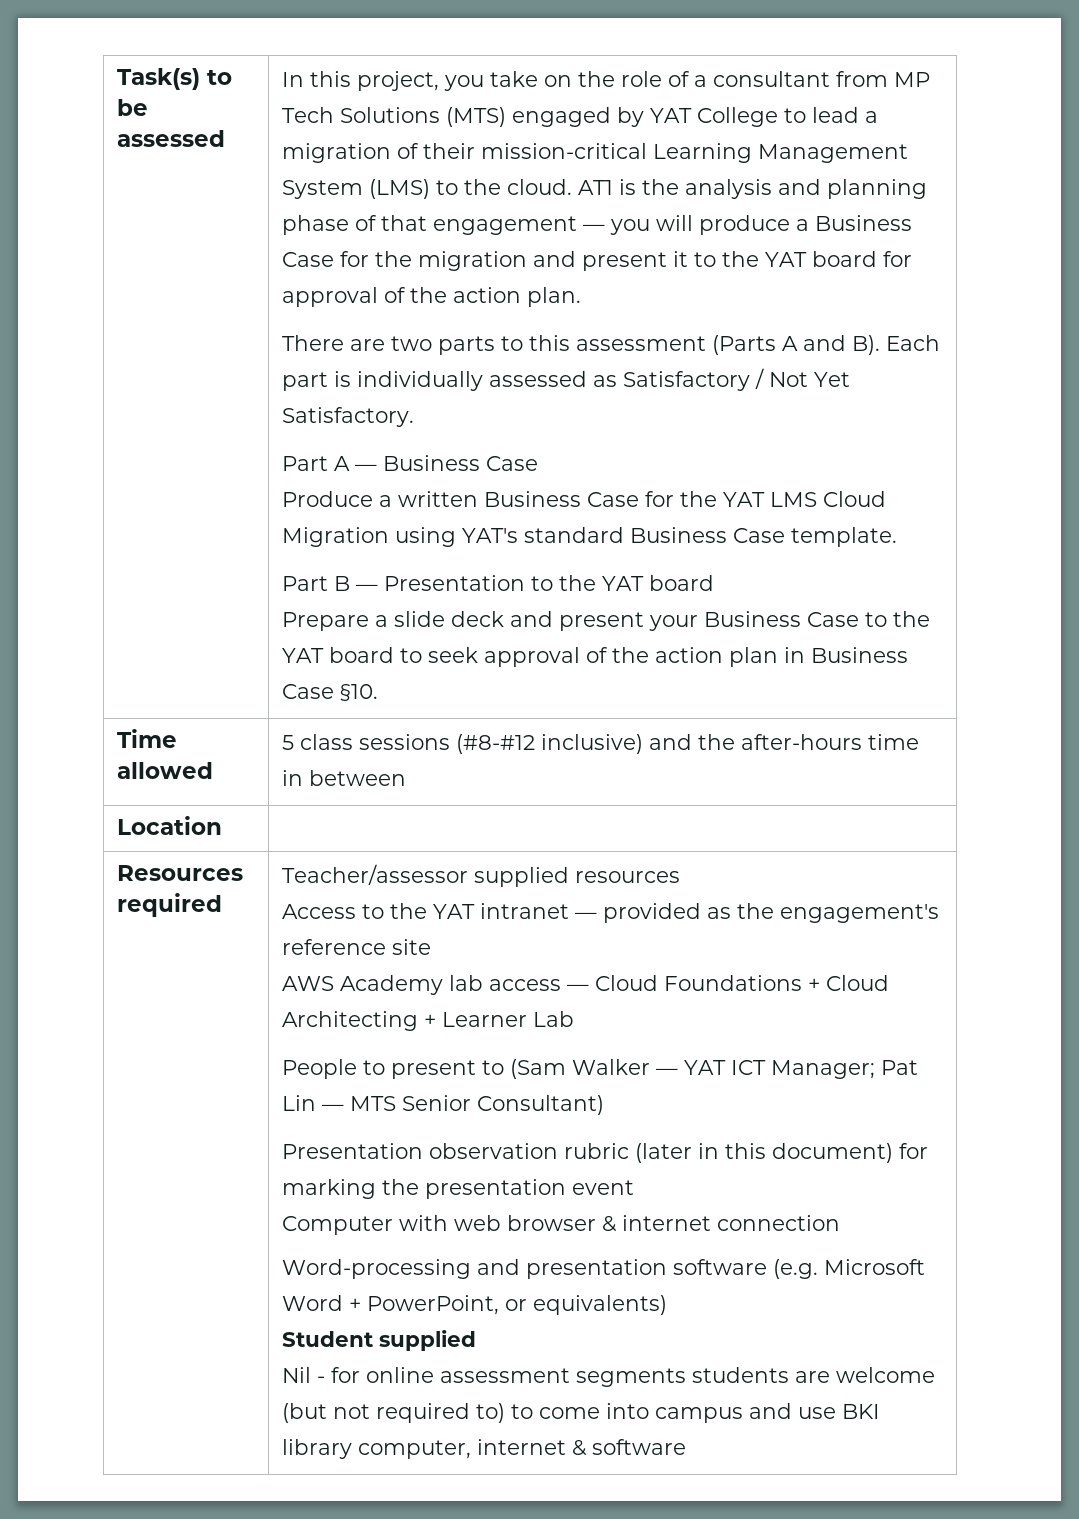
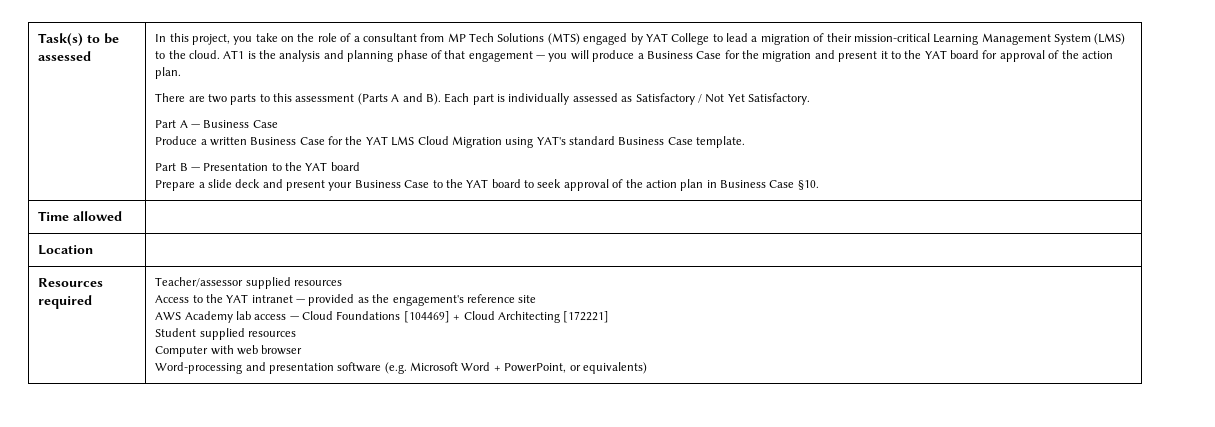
[281,734,919,754] [281,770,406,786] 5 class sessions (#8-#12 inclusive) and the after-hours time in between -> (123, 216) none
(802, 983) none -> [403,311,450,323] [104469]
[423,1011,574,1027] [281,1059,918,1079] [281,1095,604,1115] [281,1143,928,1163] [281,1179,634,1199] + Learner Lab // People to present to (Sam Walker — YAT ICT Manager; Pat Lin — MTS Senior Consultant) // Presentation observation rubric (later in this document) for marking the presentation event -> [563,311,610,323] [155,328,296,340] [172221] // Student supplied resources
[601,1215,840,1232] & internet connection -> (303, 350) none
[281,1330,476,1351] [281,1367,935,1387] [281,1403,880,1423] [281,1439,686,1459] // Student supplied // Nil - for online assessment segments students are welcome (but not required to) to come into campus and use BKI library computer, internet & software -> (647, 368) none

